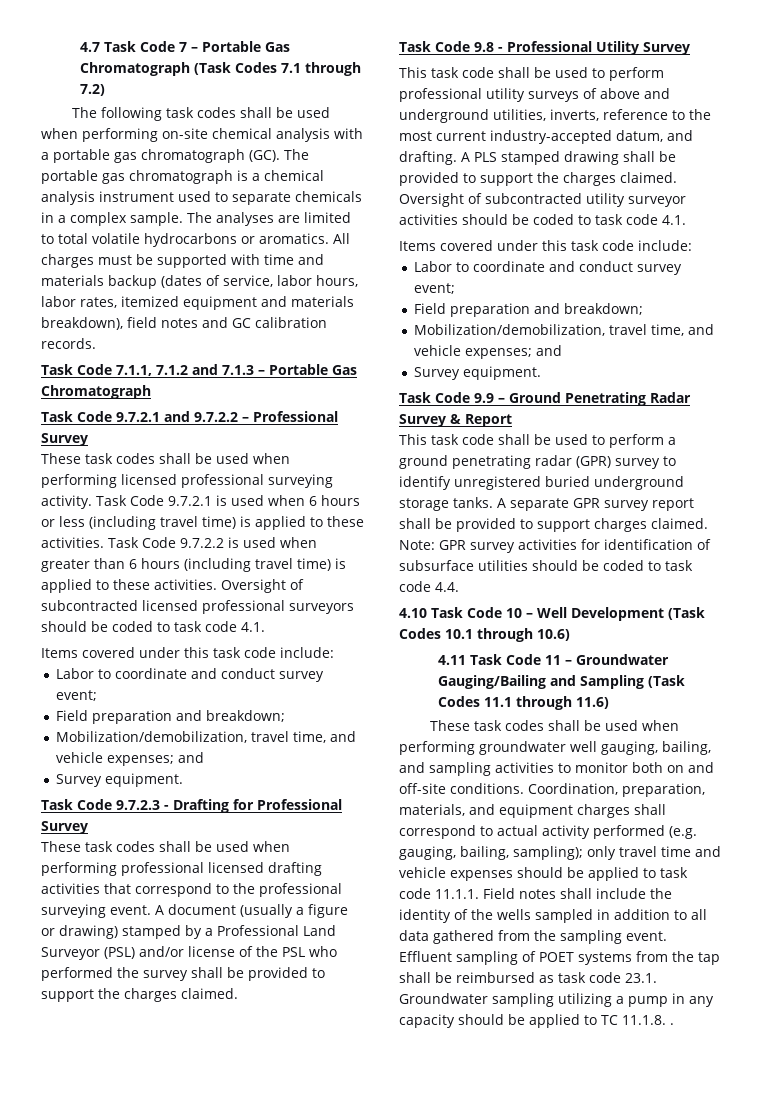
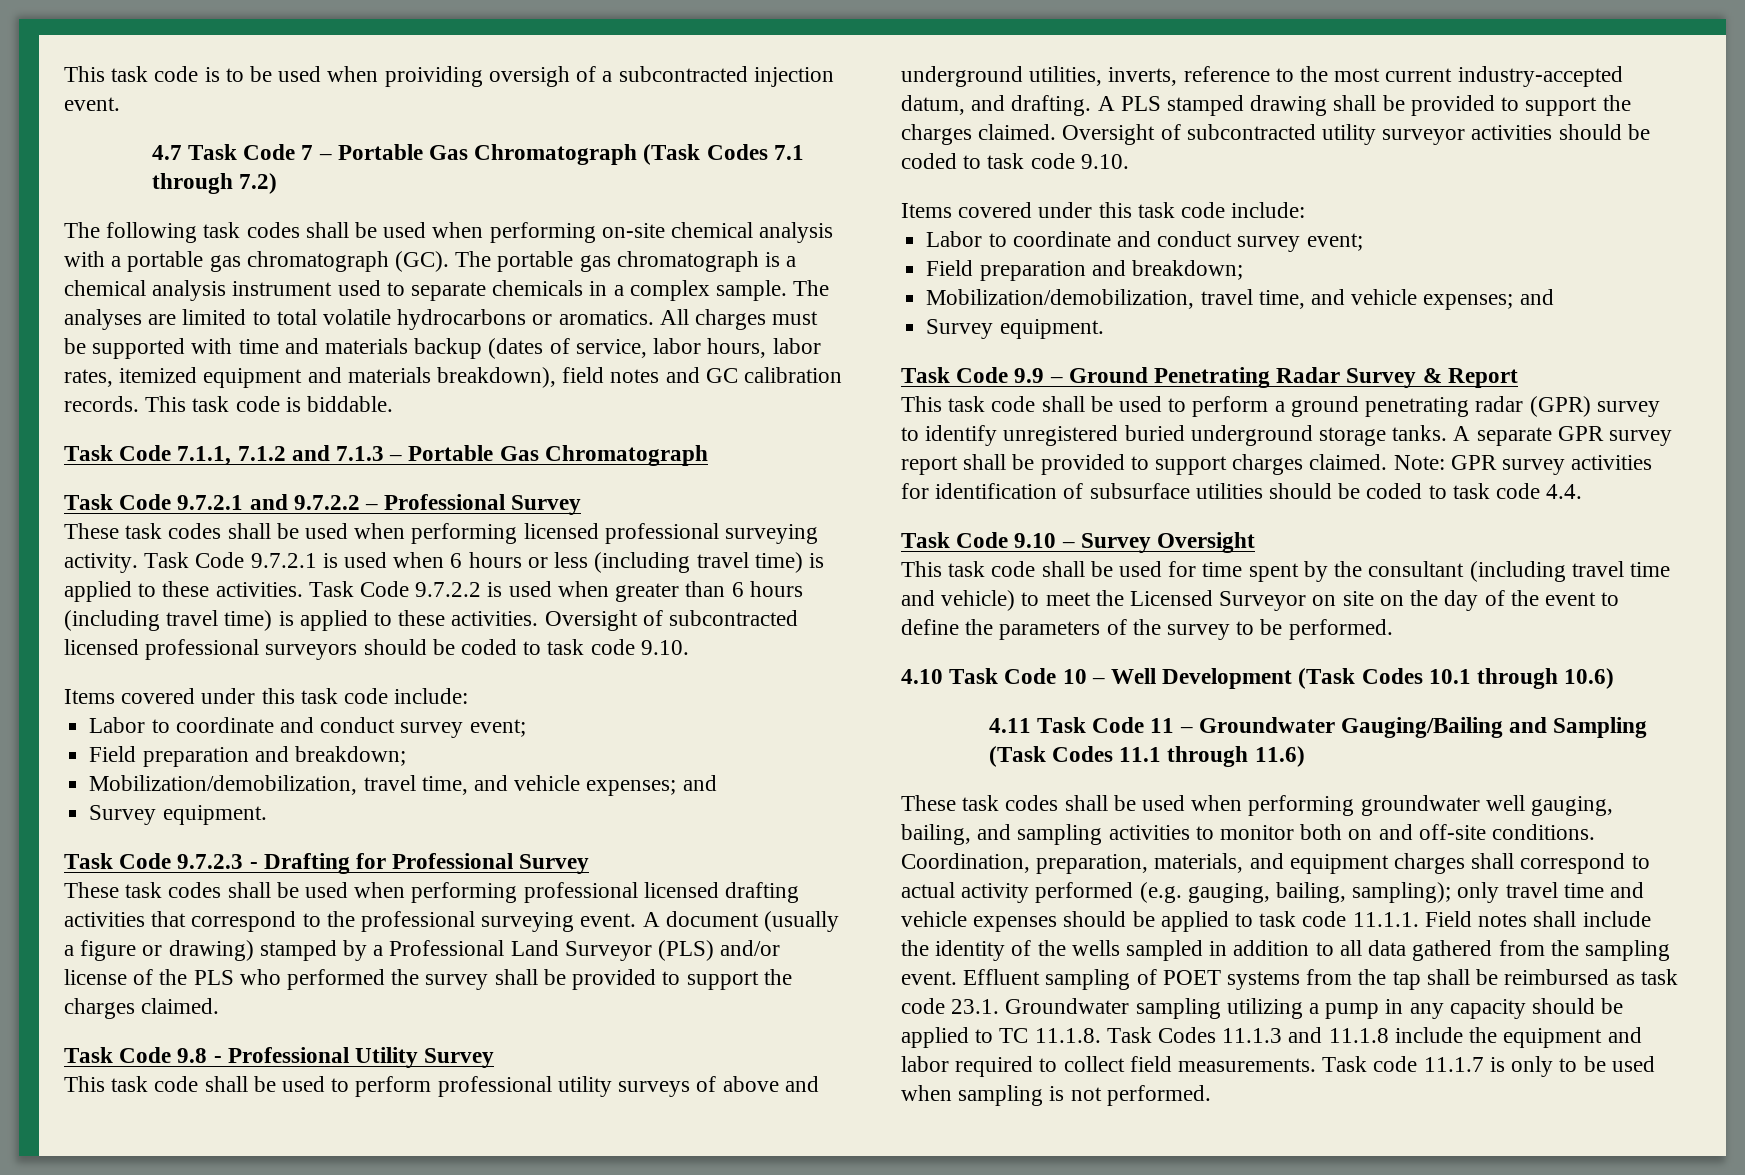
(79, 47) none -> [64,66,834,87] [64,97,120,111] This task code is to be used when proividing oversigh of a subcontracted injection event. //
(96, 343) none -> [145,396,394,412] This task code is biddable.
[241,622,265,632] 4.1. -> [640,640,689,655] 9.10.
[104,947,135,959] (PSL) -> [658,940,715,961] (PLS)
[282,947,305,957] PSL -> [193,970,234,985] PLS
[662,215,686,225] 4.1. -> [1080,154,1129,169] 9.10.
(459, 587) none -> [901,532,1256,553] [901,561,1670,582] [901,590,1620,611] [901,619,1393,640] // Task Code 9.10 – Survey Oversight // This task code shall be used for time spent by the consultant (including travel time and vehicle) to meet the Licensed Surveyor on site on the day of the event to define the parameters of the survey to be performed.
[670,1023,674,1025] . -> [1106,1027,1642,1048] [901,1056,1655,1077] [901,1085,1211,1106] Task Codes 11.1.3 and 11.1.8 include the equipment and labor required to collect field measurements. Task code 11.1.7 is only to be used when sampling is not performed.

